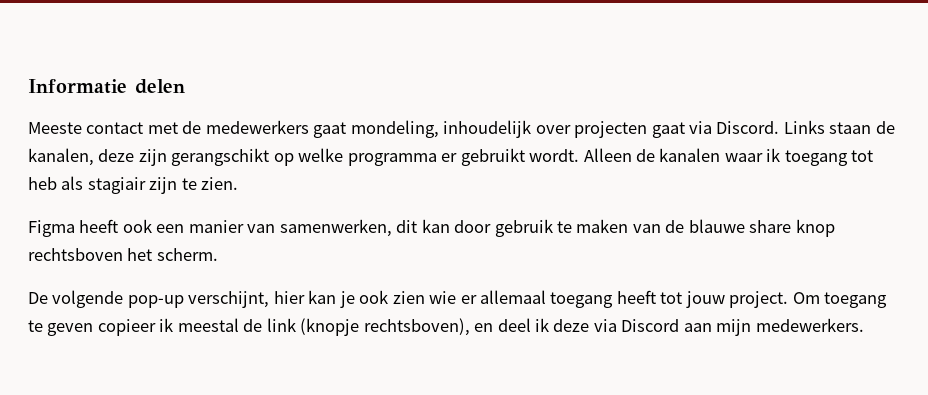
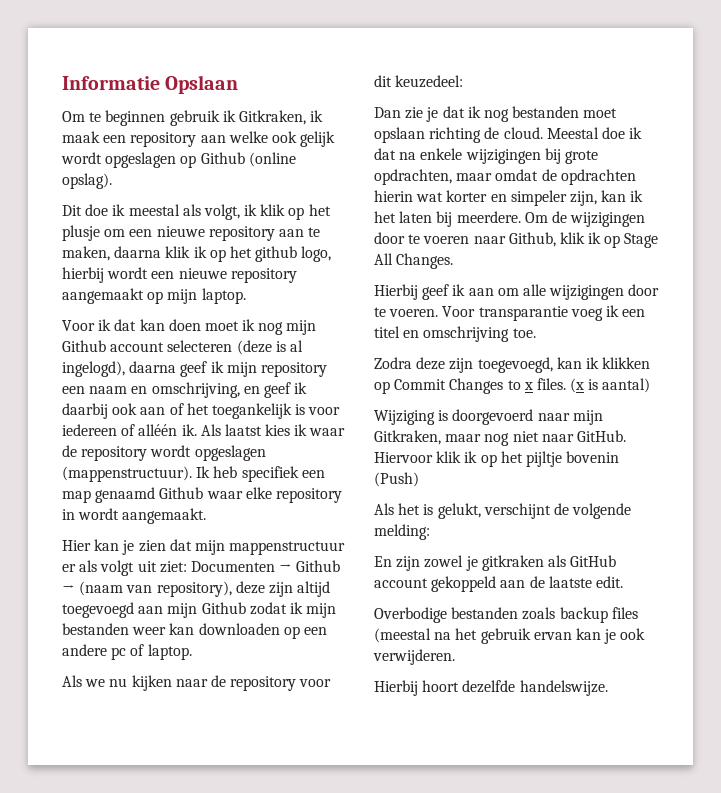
[135,79,185,94] [28,120,895,138] [28,148,874,166] [28,176,239,194] [28,219,835,237] [28,248,218,261] [28,290,888,308] [28,318,864,336] delen // Meeste contact met de medewerkers gaat mondeling, inhoudelijk over projecten gaat via Discord. Links staan de kanalen, deze zijn gerangschikt op welke programma er gebruikt wordt. Alleen de kanalen waar ik toegang tot heb als stagiair zijn te zien. // Figma heeft ook een manier van samenwerken, dit kan door gebruik te maken van de blauwe share knop rechtsboven het scherm. // De volgende pop-up verschijnt, hier kan je ook zien wie er allemaal toegang heeft tot jouw project. Om toegang te geven copieer ik meestal de link (knopje rechtsboven), en deel ik deze via Discord aan mijn medewerkers. -> [165,75,239,94] [62,110,324,126] [62,131,336,147] [61,152,296,168] [62,173,112,189] [62,204,331,220] [62,225,321,241] [62,246,332,262] [62,267,297,283] [62,288,246,304] [62,319,317,335] [62,340,303,355] [62,361,327,377] [62,382,308,398] [62,403,341,419] [62,424,346,436] [62,445,266,461] [62,466,325,482] [62,487,342,503] [62,508,207,524] [62,539,346,555] [62,560,341,576] [62,581,331,597] [62,602,337,618] [62,623,327,639] [62,644,192,660] [62,675,332,691] [374,75,464,88] [374,106,618,122] [374,127,643,143] [374,148,598,164] [374,169,636,185] [374,190,644,206] [374,211,646,227] [374,232,659,248] [374,253,454,269] [374,284,660,300] [374,305,646,321] [374,326,536,342] [374,357,651,373] [374,378,651,394] [374,409,603,425] [374,430,626,446] [374,451,620,467] [374,472,419,487] [374,503,632,519] [374,524,430,540] [374,555,617,571] [374,576,623,592] [374,607,638,623] [374,628,646,644] [373,649,455,665] [374,680,608,696] Opslaan // Om te beginnen gebruik ik Gitkraken, ik maak een repository aan welke ook gelijk wordt opgeslagen op Github (online opslag). // Dit doe ik meestal als volgt, ik klik op het plusje om een nieuwe repository aan te maken, daarna klik ik op het github logo, hierbij wordt een nieuwe repository aangemaakt op mijn laptop. // Voor ik dat kan doen moet ik nog mijn Github account selecteren (deze is al ingelogd), daarna geef ik mijn repository een naam en omschrijving, en geef ik daarbij ook aan of het toegankelijk is voor iedereen of alléén ik. Als laatst kies ik waar de repository wordt opgeslagen (mappenstructuur). Ik heb specifiek een map genaamd Github waar elke repository in wordt aangemaakt. // Hier kan je zien dat mijn mappenstructuur er als volgt uit ziet: Documenten → Github → (naam van repository), deze zijn altijd toegevoegd aan mijn Github zodat ik mijn bestanden weer kan downloaden op een andere pc of laptop. // Als we nu kijken naar de repository voor dit keuzedeel: // Dan zie je dat ik nog bestanden moet opslaan richting de cloud. Meestal doe ik dat na enkele wijzigingen bij grote opdrachten, maar omdat de opdrachten hierin wat korter en simpeler zijn, kan ik het laten bij meerdere. Om de wijzigingen door te voeren naar Github, klik ik op Stage All Changes. // Hierbij geef ik aan om alle wijzigingen door te voeren. Voor transparantie voeg ik een titel en omschrijving toe. // Zodra deze zijn toegevoegd, kan ik klikken op Commit Changes to x files. (x is aantal) // Wijziging is doorgevoerd naar mijn Gitkraken, maar nog niet naar GitHub. Hiervoor klik ik op het pijltje bovenin (Push) // Als het is gelukt, verschijnt de volgende melding: // En zijn zowel je gitkraken als GitHub account gekoppeld aan de laatste edit. // Overbodige bestanden zoals backup files (meestal na het gebruik ervan kan je ook verwijderen. // Hierbij hoort dezelfde handelswijze.

